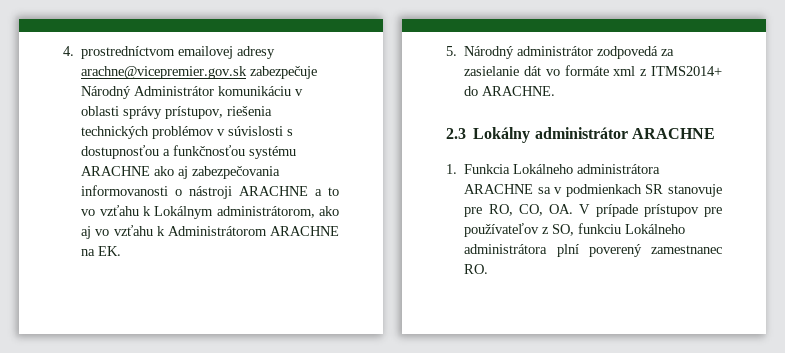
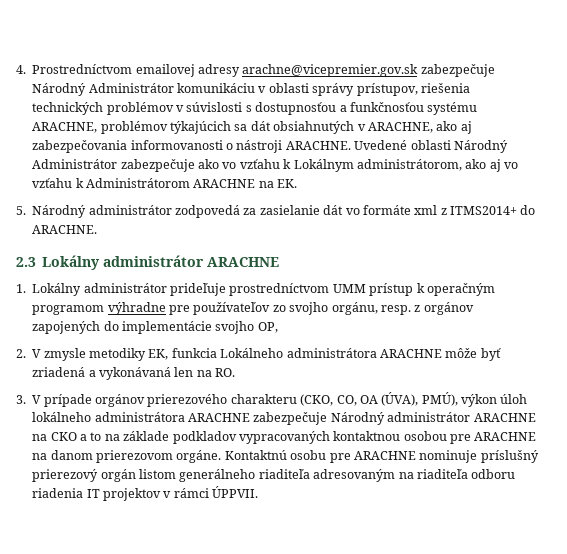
[81,46,176,59] prostredníctvom -> [32,64,133,74] Prostredníctvom
[81,166,151,176] ARACHNE -> [32,121,433,134] ARACHNE, problémov týkajúcich sa dát obsiahnutých v ARACHNE,
[239,186,339,196] ARACHNE a to -> [285,140,508,153] [32,159,219,172] ARACHNE. Uvedené oblasti Národný Administrátor zabezpečuje ako
[464,164,661,174] [464,184,722,197] [464,204,722,217] [464,223,686,237] [464,244,722,257] [464,264,489,274] Funkcia Lokálneho administrátora ARACHNE sa v podmienkach SR stanovuje pre RO, CO, OA. V prípade prístupov pre používateľov z SO, funkciu Lokálneho administrátora plní poverený zamestnanec RO. -> [32,283,495,296] [32,302,474,315] [32,321,278,334] [16,348,501,361] [32,367,236,380] [16,392,528,407] [32,412,536,425] [32,431,537,444] [32,450,539,463] [32,469,516,482] [32,486,259,501] Lokálny administrátor prideľuje prostredníctvom UMM prístup k operačným programom výhradne pre používateľov zo svojho orgánu, resp. z orgánov zapojených do implementácie svojho OP, // 2. V zmysle metodiky EK, funkcia Lokálneho administrátora ARACHNE môže byť zriadená a vykonávaná len na RO. // 3. V prípade orgánov prierezového charakteru (CKO, CO, OA (ÚVA), PMÚ), výkon úloh lokálneho administrátora ARACHNE zabezpečuje Národný administrátor ARACHNE na CKO a to na základe podkladov vypracovaných kontaktnou osobou pre ARACHNE na danom prierezovom orgáne. Kontaktnú osobu pre ARACHNE nominuje príslušný prierezový orgán listom generálneho riaditeľa adresovaným na riaditeľa odboru riadenia IT projektov v rámci ÚPPVII.

